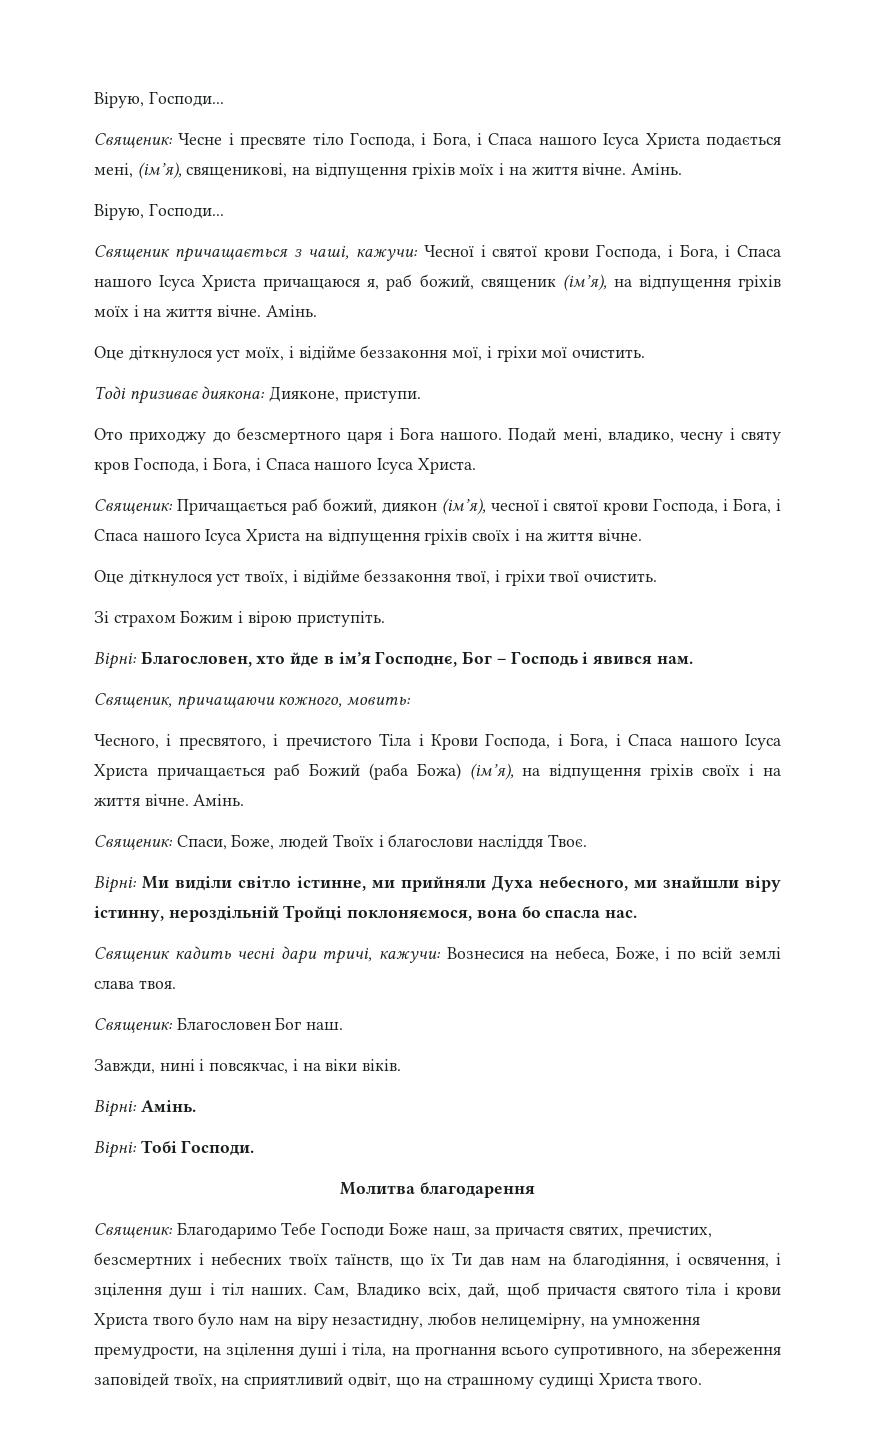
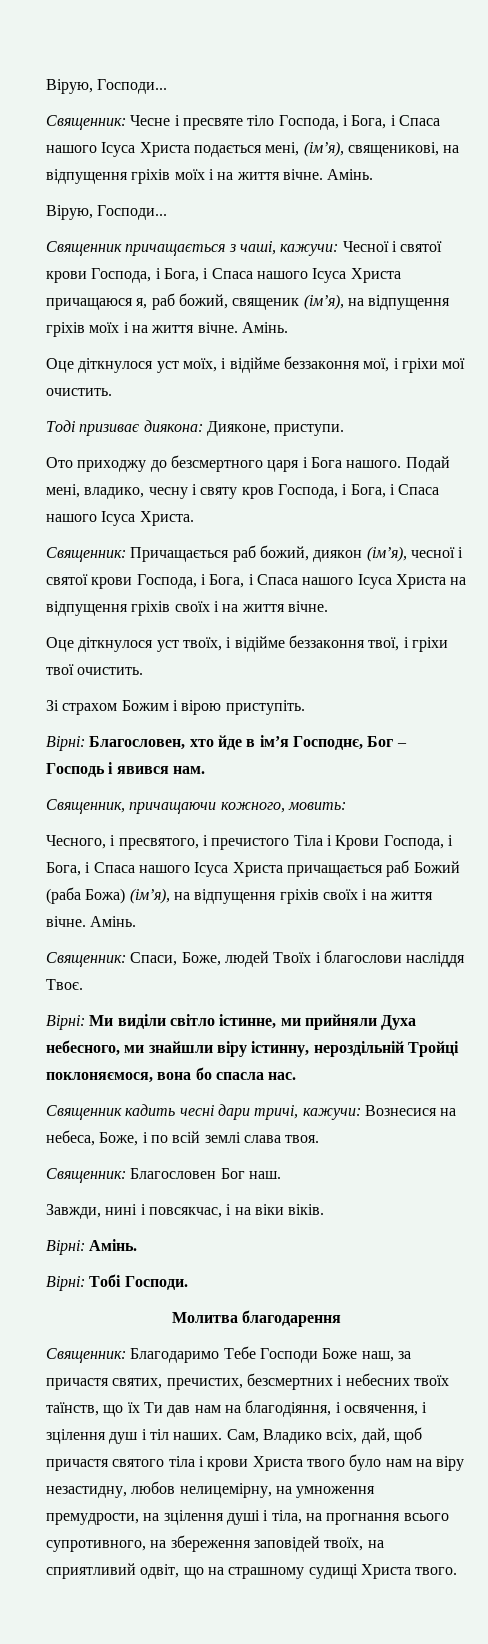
[94,91,224,108] [94,133,173,148] Вірую, Господи... // Священик: -> [46,79,168,94] [46,115,126,130] Вірую, Господи... // Священник:
[94,245,170,260] Священик -> [46,241,122,256] Священник
[94,499,173,514] Священик: -> [46,547,126,562] Священник:
[94,693,172,708] Священик, -> [46,799,125,814] Священник,
[94,835,173,850] Священик: -> [46,952,126,967] Священник:
[94,947,170,962] Священик -> [46,1105,122,1120] Священник
[94,1018,173,1033] Священик: -> [46,1168,126,1183] Священник:
[94,1223,173,1238] Священик: -> [46,1348,126,1363] Священник:

